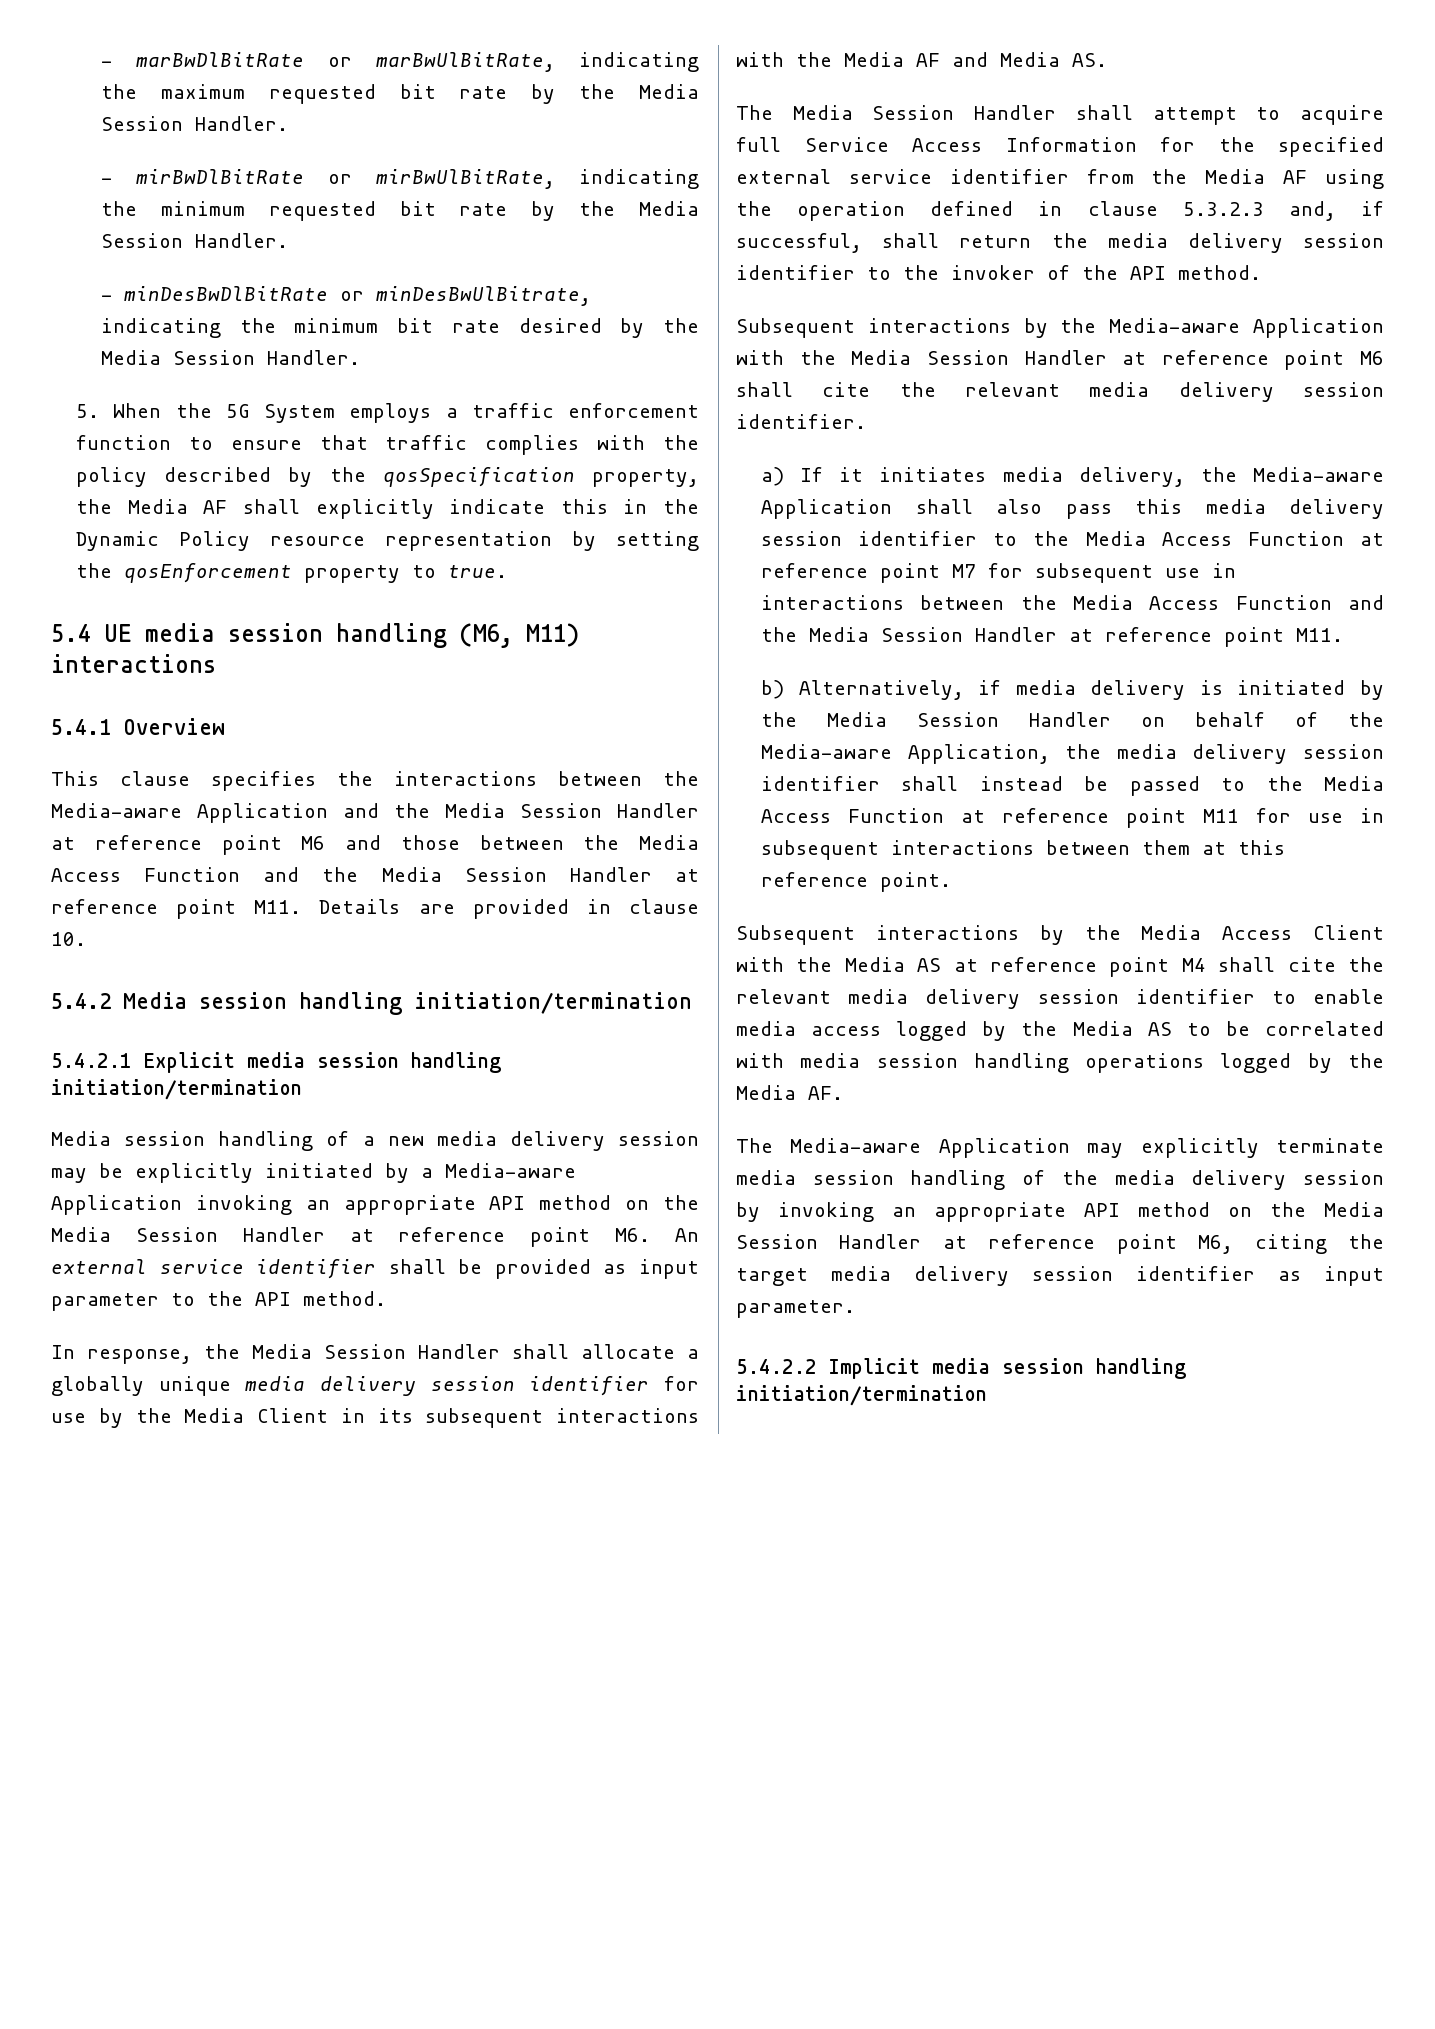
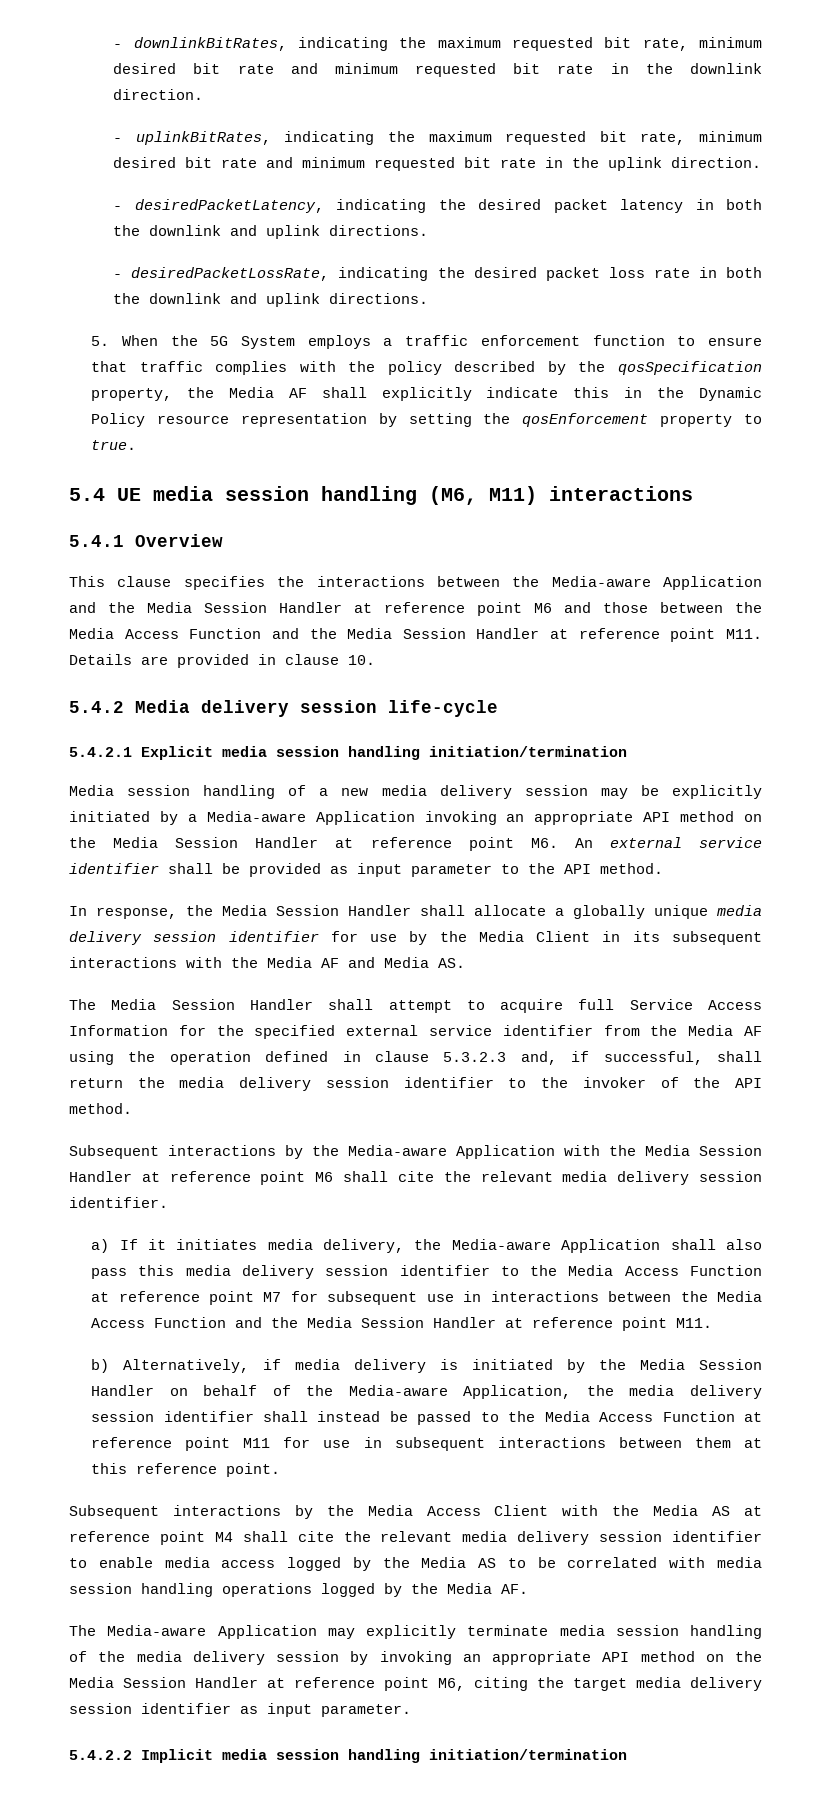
[101,52,699,72] [101,84,699,104] [101,116,289,131] [101,169,699,189] [101,201,699,221] [101,233,289,248] [101,286,592,306] [101,318,699,338] [101,350,361,365] - marBwDlBitRate or marBwUlBitRate, indicating the maximum requested bit rate by the Media Session Handler. // - mirBwDlBitRate or mirBwUlBitRate, indicating the minimum requested bit rate by the Media Session Handler. // - minDesBwDlBitRate or minDesBwUlBitrate, indicating the minimum bit rate desired by the Media Session Handler. -> [113,37,762,51] [113,63,762,77] [113,89,204,100] [113,131,762,145] [113,157,762,171] [113,199,762,213] [113,225,429,239] [113,267,762,281] [113,293,429,307] - downlinkBitRates, indicating the maximum requested bit rate, minimum desired bit rate and minimum requested bit rate in the downlink direction. // - uplinkBitRates, indicating the maximum requested bit rate, minimum desired bit rate and minimum requested bit rate in the uplink direction. // - desiredPacketLatency, indicating the desired packet latency in both the downlink and uplink directions. // - desiredPacketLossRate, indicating the desired packet loss rate in both the downlink and uplink directions.
[199,992,692,1015] session handling initiation/termination -> [201,700,498,717] delivery session life-cycle

